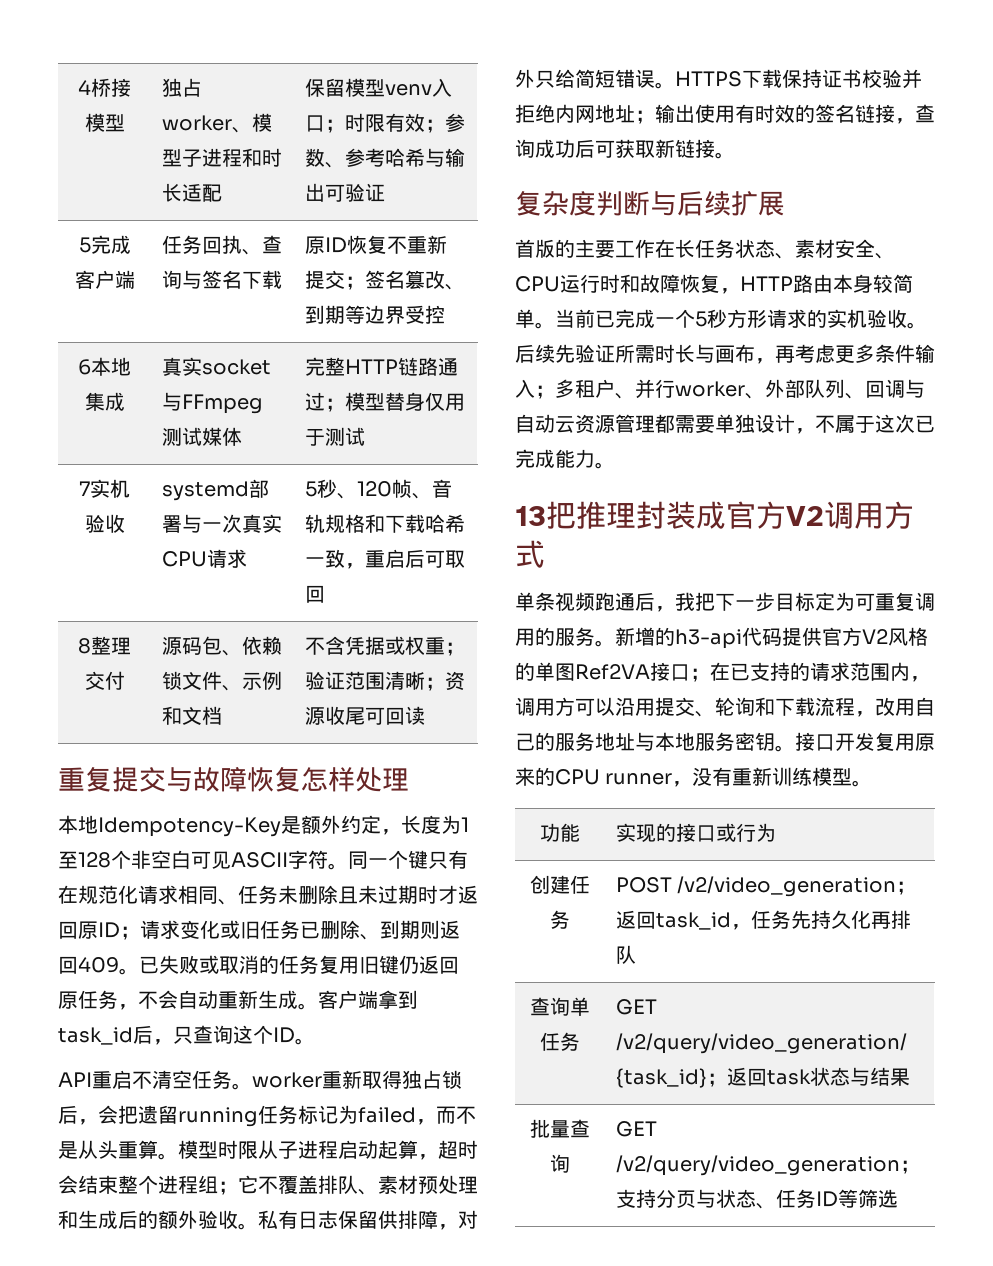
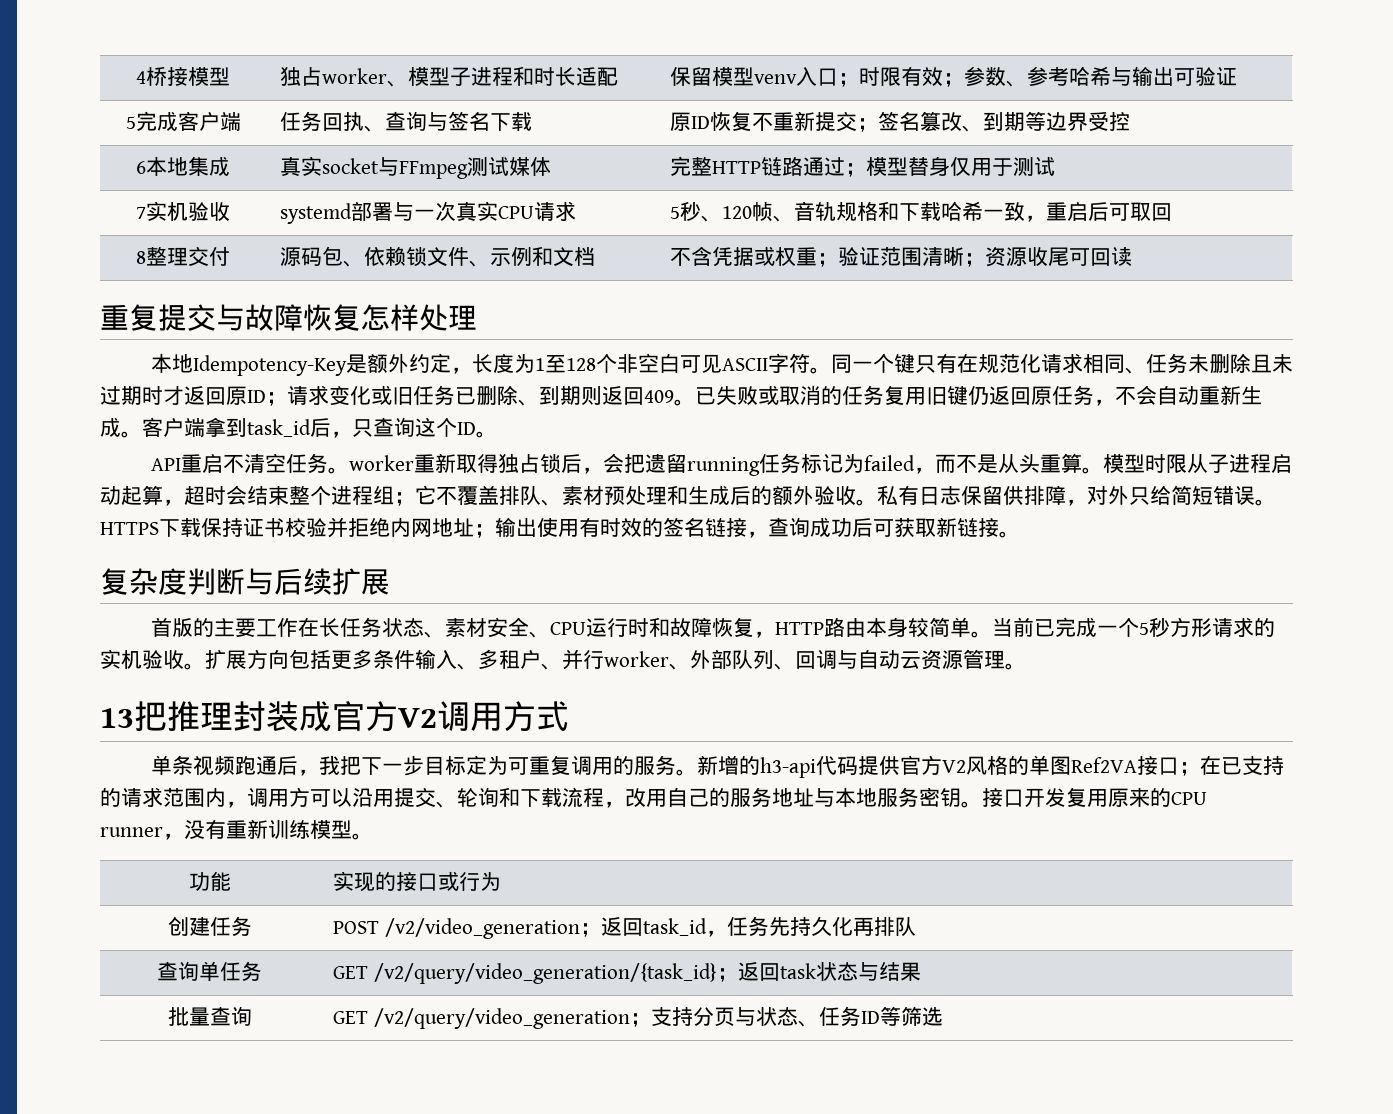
[515,344,835,364] 后续先验证所需时长与画布，再考虑 -> [205,649,331,669] 扩展方向包括
[535,385,555,399] ； -> [457,663,478,670] 、
[655,414,935,434] [515,449,595,468] 都需要单独设计，不属于这次已完成能力 -> (1005, 659) none

